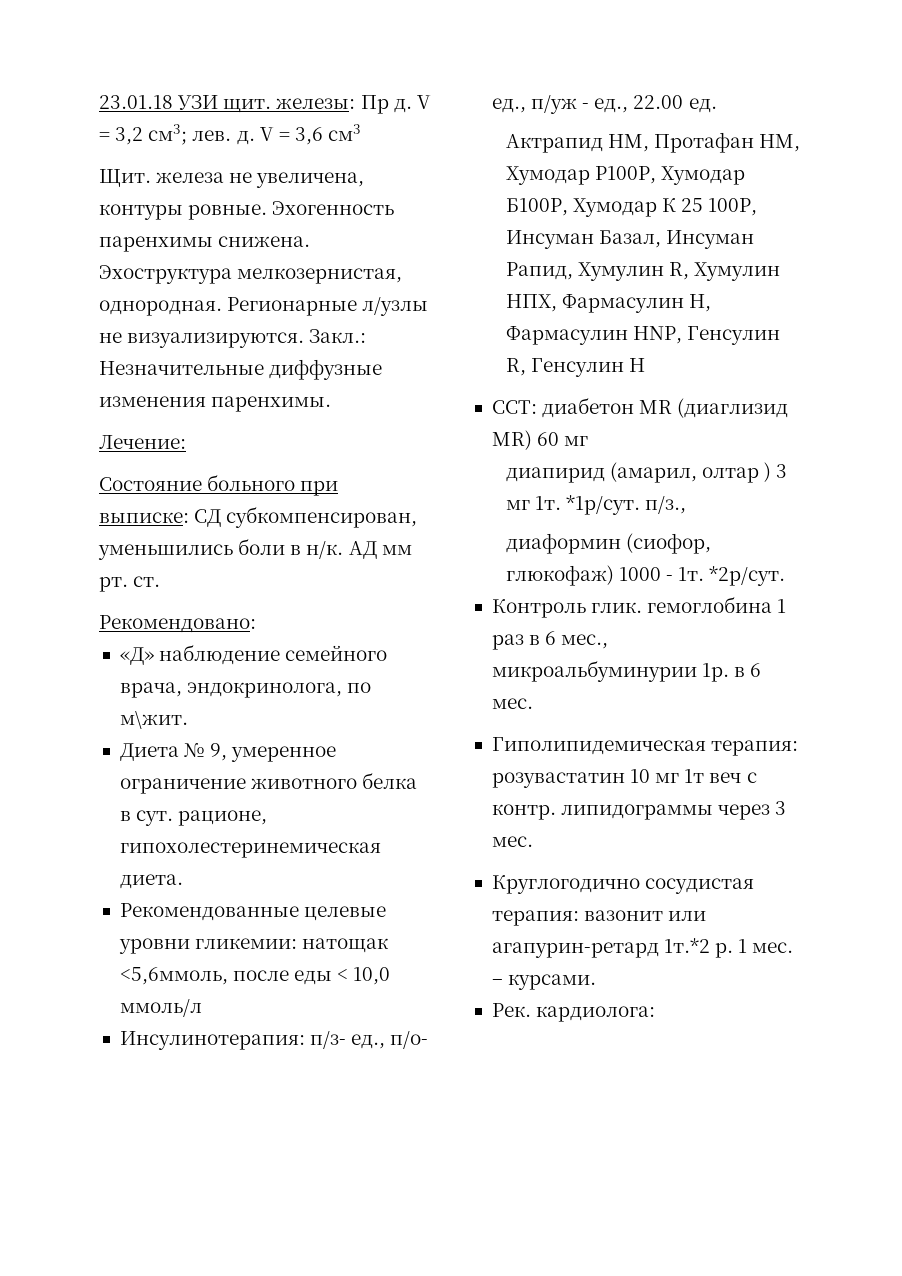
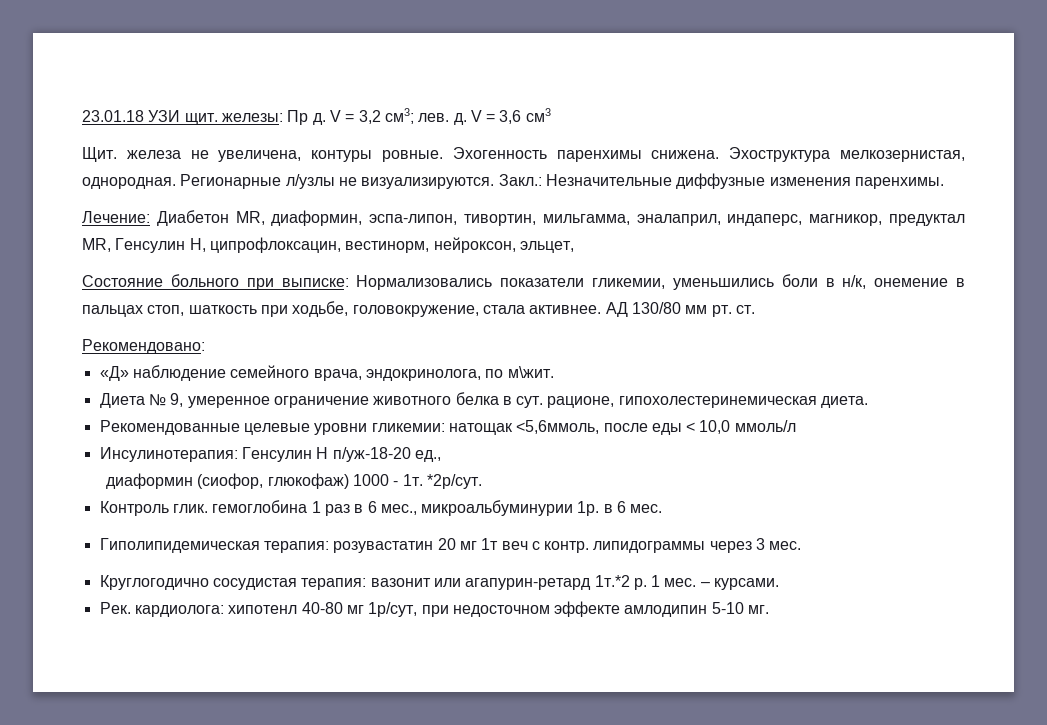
[99,474,339,496] [99,506,418,528] [98,538,377,560] // Состояние больного при выписке: СД субкомпенсирован, уменьшились боли в н/к. АД -> [156,210,965,226] [82,237,574,253] [82,274,966,290] [82,301,681,317] Диабетон MR, диаформин, эспа-липон, тивортин, мильгамма, эналаприл, индаперс, магникор, предуктал MR, Генсулин Н, ципрофлоксацин, вестинорм, нейроксон, эльцет, // Состояние больного при выписке: Нормализовались показатели гликемии, уменьшились боли в н/к, онемение в пальцах стоп, шаткость при ходьбе, головокружение, стала активнее. АД 130/80
[310,1031,429,1049] [491,95,717,114] [505,132,801,153] [505,166,746,185] [505,198,758,217] [505,230,755,249] [505,262,781,281] [505,294,712,313] [505,326,781,345] [505,358,646,377] [491,397,789,418] [491,430,589,450] [505,462,788,483] [505,495,687,515] п/з- ед., п/о- ед., п/уж - ед., 22.00 ед. // Актрапид НМ, Протафан НМ, Хумодар Р100Р, Хумодар Б100Р, Хумодар К 25 100Р, Инсуман Базал, Инсуман Рапид, Хумулин R, Хумулин НПХ, Фармасулин Н, Фармасулин НNР, Генсулин R, Генсулин Н // ССТ: диабетон МR (диаглизид МR) 60 мг // диапирид (амарил, олтар ) 3 мг 1т. *1р/сут. п/з., -> [241,447,441,462] Генсулин Н п/уж-18-20 ед.,
[630,769,651,783] 10 -> [437,538,456,550] 20
(656, 1014) none -> [228,601,770,617] хипотенл 40-80 мг 1р/сут, при недосточном эффекте амлодипин 5-10 мг.

